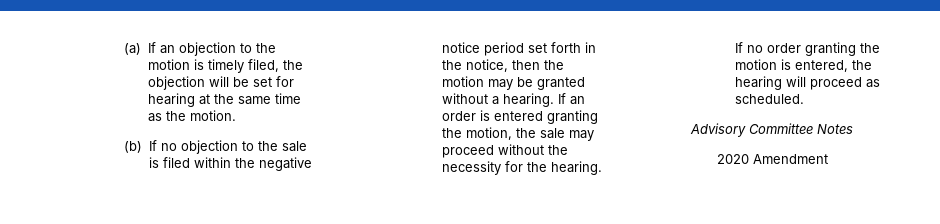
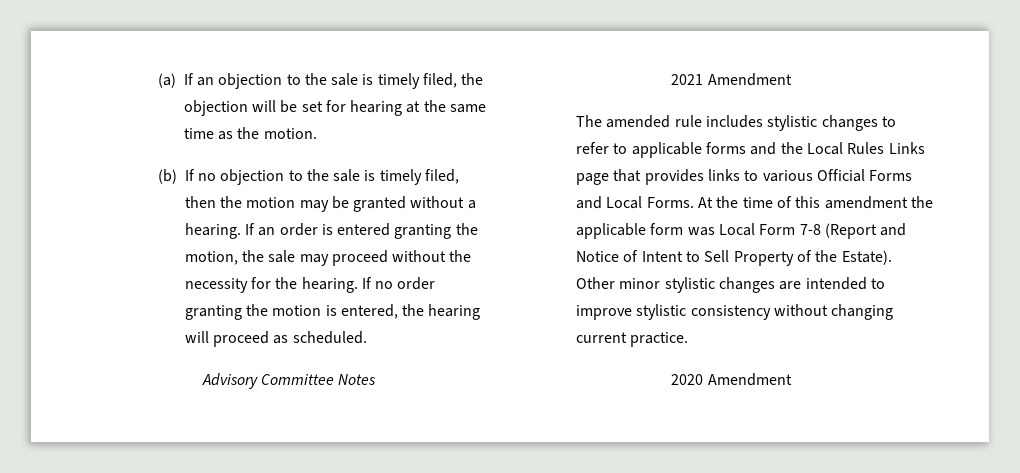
[147,59,190,70] motion -> [331,73,359,86] sale
[162,157,312,171] [441,42,596,56] [441,59,508,72] filed within the negative notice period set forth in the notice, -> [379,169,460,185] timely filed,
(853, 129) none -> [671,73,792,86] [576,115,896,131] [576,142,925,158] [576,169,913,185] [576,196,933,209] [576,223,907,239] [576,250,892,266] [576,277,885,293] [576,304,894,320] [576,332,689,347] // 2021 Amendment // The amended rule includes stylistic changes to refer to applicable forms and the Local Rules Links page that provides links to various Official Forms and Local Forms. At the time of this amendment the applicable form was Local Form 7-8 (Report and Notice of Intent to Sell Property of the Estate). Other minor stylistic changes are intended to improve stylistic consistency without changing current practice.

